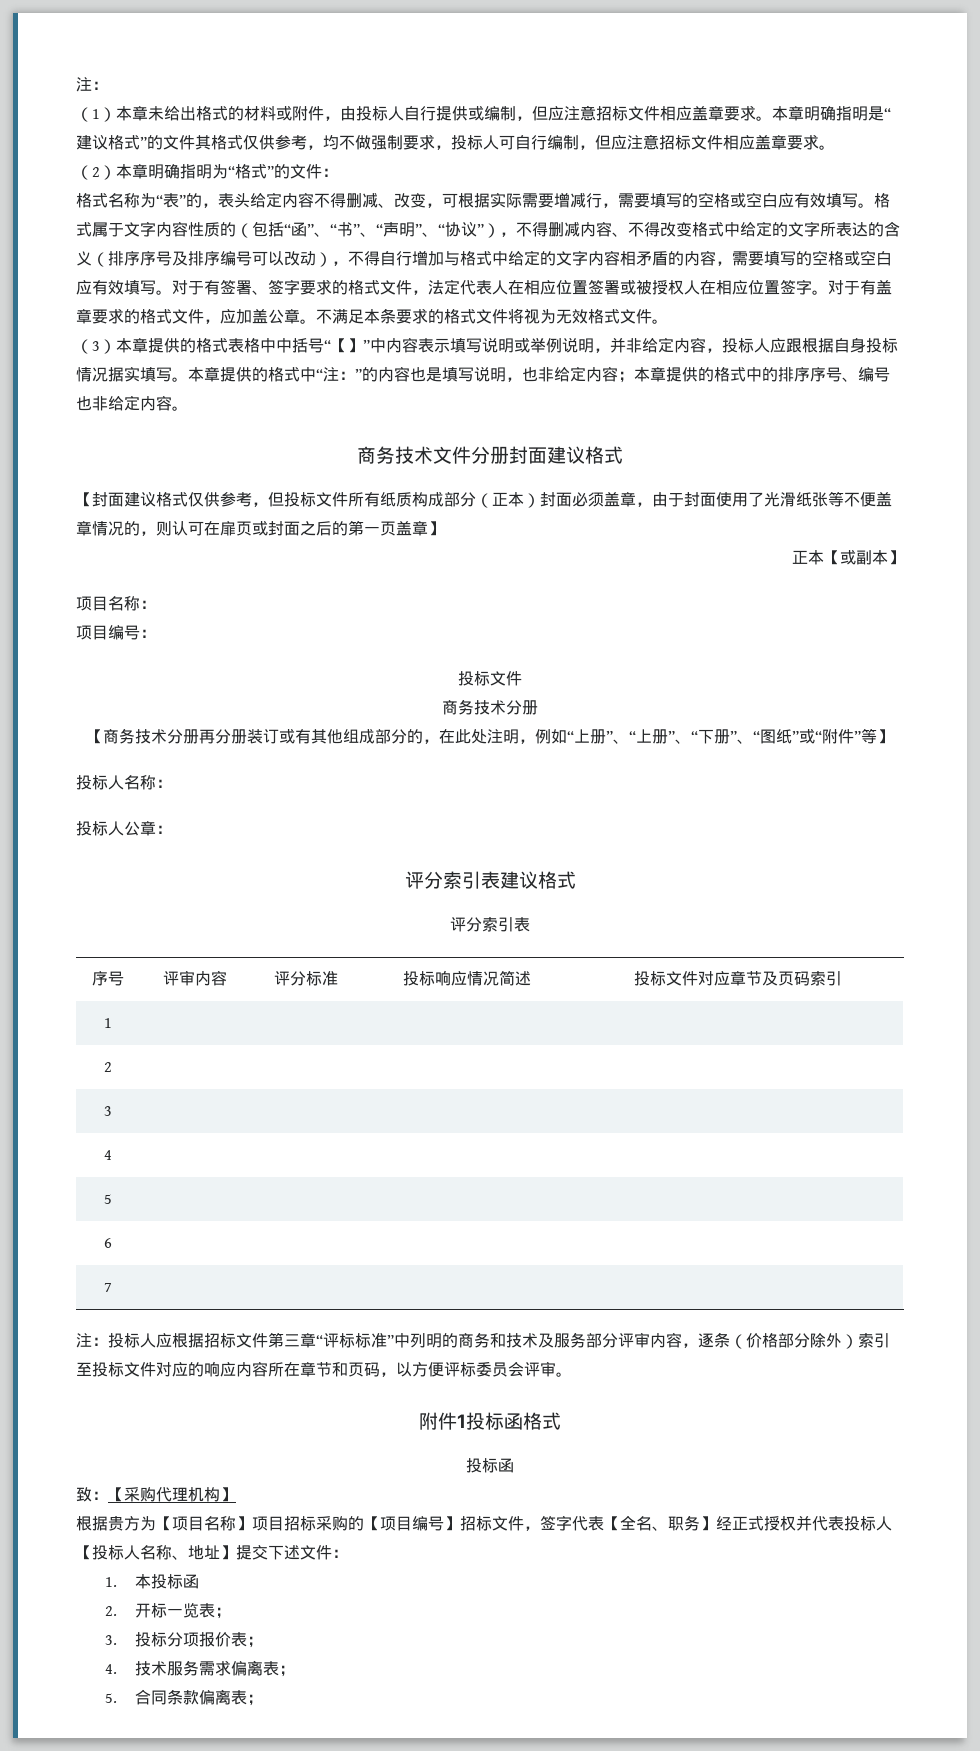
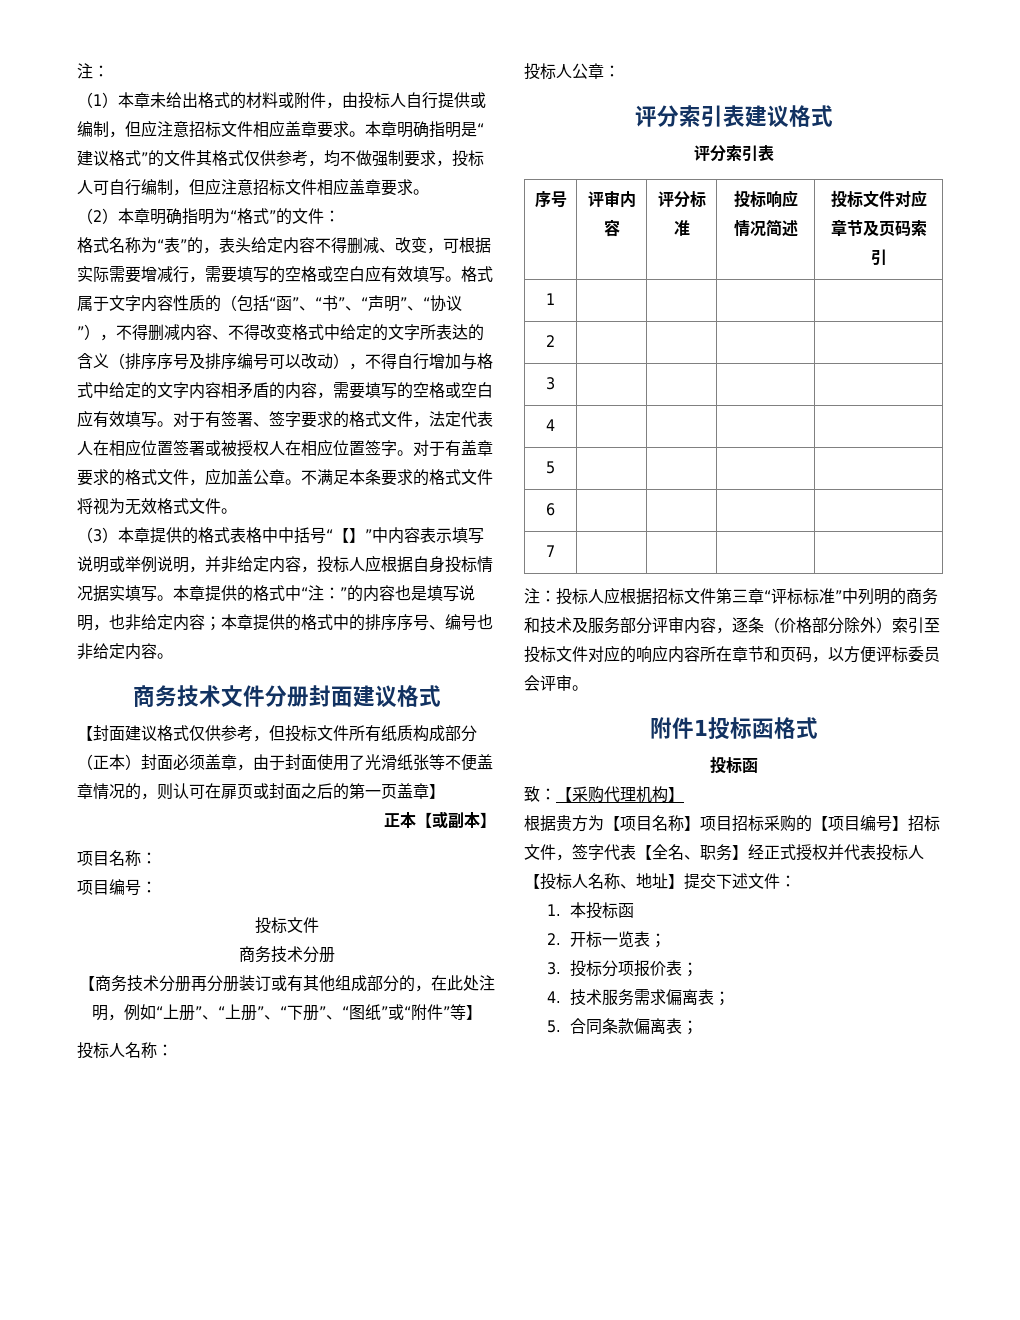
[786,338,802,353] 跟 -> (381, 563) none

